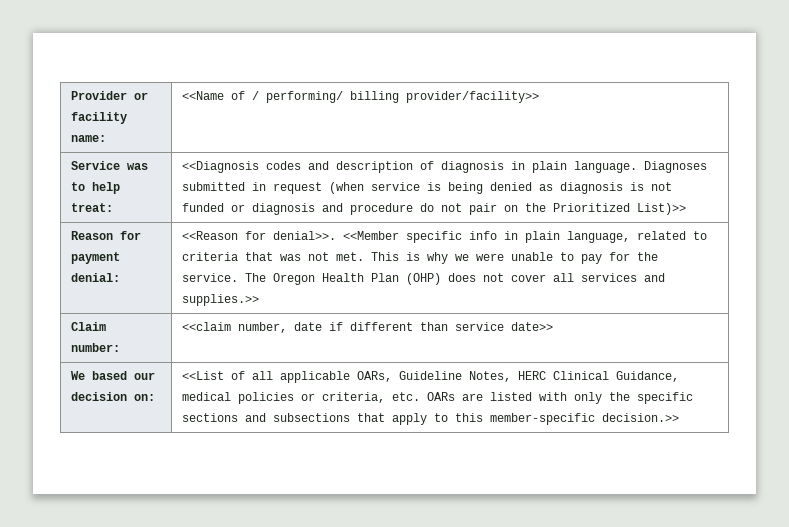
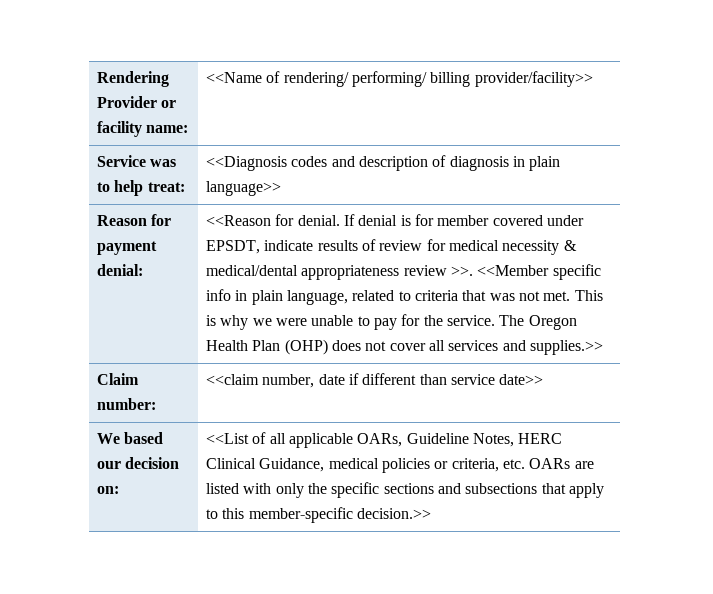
(70, 95) none -> [97,71,170,87] Rendering
[251,91,259,100] / -> [283,72,349,87] rendering/
[573,161,707,173] [181,182,672,194] [181,203,686,215] language. Diagnoses submitted in request (when service is being denied as diagnosis is not funded or diagnosis and procedure do not pair on the Prioritized List)>> -> [206,181,282,196] language>>
[272,231,336,240] denial>>. -> [297,214,584,226] [206,239,577,255] [206,265,474,280] denial. If denial is for member covered under EPSDT, indicate results of review for medical necessity & medical/dental appropriateness review >>.

